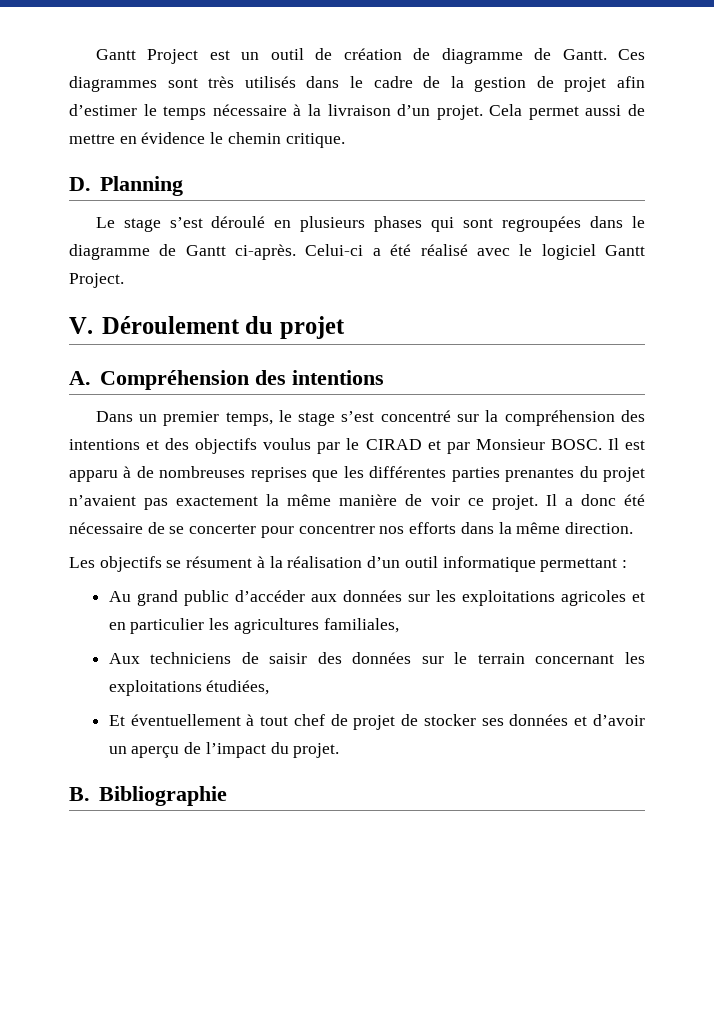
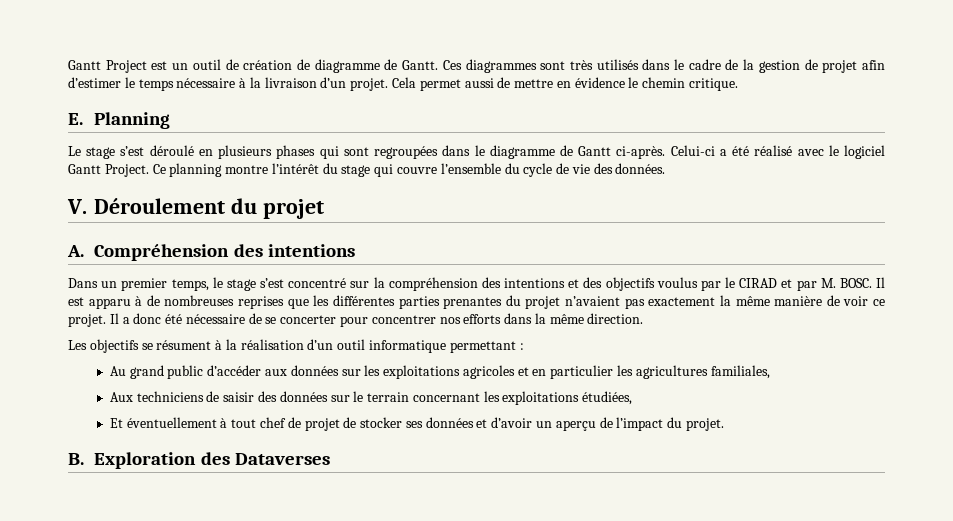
[69,177,91,191] D. -> [68,113,83,125] E.
(124, 280) none -> [152,163,666,177] Ce planning montre l’intérêt du stage qui couvre l’ensemble du cycle de vie des données.
[475,439,545,450] Monsieur -> [820,278,836,288] M.
[98,786,227,806] Bibliographie -> [94,452,330,469] Exploration des Dataverses

